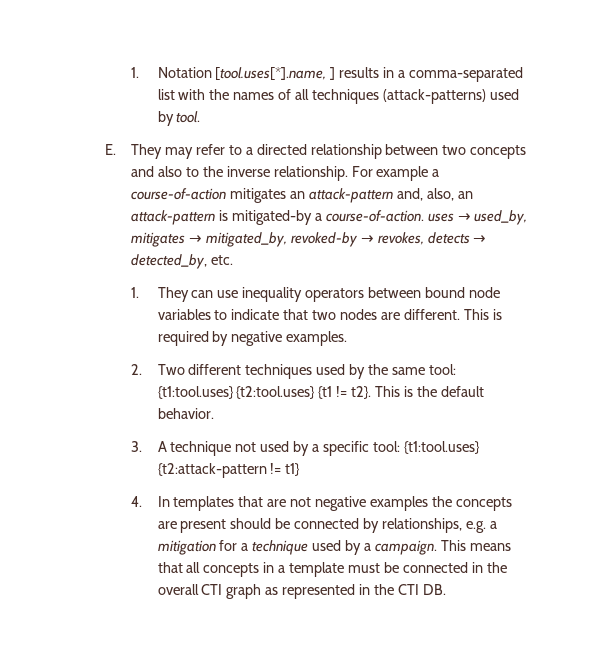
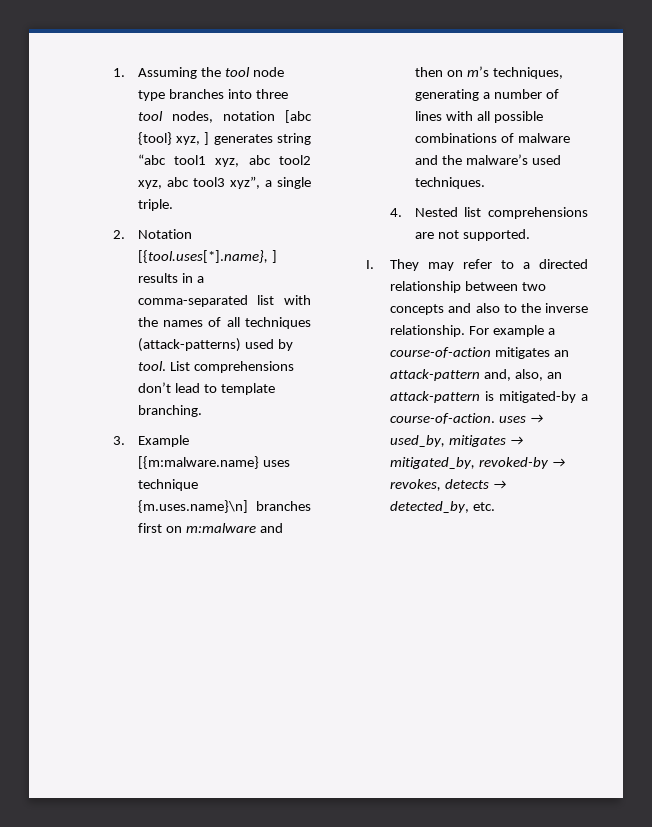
[131,67,327,80] 1. Notation [tool.uses[*].name, -> [113,67,284,79] [137,89,288,101] [137,110,312,123] [137,132,311,145] [137,154,311,167] [137,176,311,189] [137,199,173,211] [113,229,192,239] [137,250,268,263] 1. Assuming the tool node type branches into three tool nodes, notation [abc {tool} xyz, ] generates string “abc tool1 xyz, abc tool2 xyz, abc tool3 xyz”, a single triple. // 2. Notation [{tool.uses[*].name},
[104,144,116,155] // E. -> [169,361,294,373] [137,382,275,395] [137,405,202,417] [113,435,189,447] [137,456,290,469] [137,479,198,491] [137,500,311,513] [137,523,283,533] [414,66,563,79] [414,89,559,101] [414,111,543,123] [414,133,570,143] [414,154,561,165] [414,177,485,189] [390,207,588,219] [414,229,530,241] [365,260,374,269] List comprehensions don’t lead to template branching. // 3. Example [{m:malware.name} uses technique {m.uses.name}\n] branches first on m:malware and then on m’s techniques, generating a number of lines with all possible combinations of malware and the malware’s used techniques. // 4. Nested list comprehensions are not supported. // I.
[131,287,500,302] [157,309,502,320] [157,331,348,346] [131,364,456,379] [157,386,484,399] [157,408,214,419] [131,441,480,456] [157,463,301,478] [131,496,512,511] [157,518,497,533] [157,540,511,555] [157,562,507,577] [157,584,446,599] // 1. They can use inequality operators between bound node variables to indicate that two nodes are different. This is required by negative examples. // 2. Two different techniques used by the same tool: {t1:tool.uses} {t2:tool.uses} {t1 != t2}. This is the default behavior. // 3. A technique not used by a specific tool: {t1:tool.uses} {t2:attack-pattern != t1} // 4. In templates that are not negative examples the concepts are present should be connected by relationships, e.g. a mitigation for a technique used by a campaign. This means that all concepts in a template must be connected in the overall CTI graph as represented in the CTI DB. -> (496, 506) none

